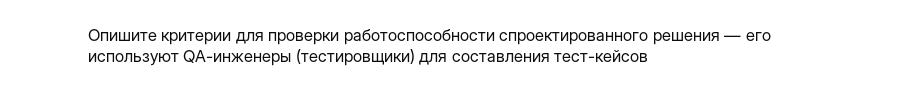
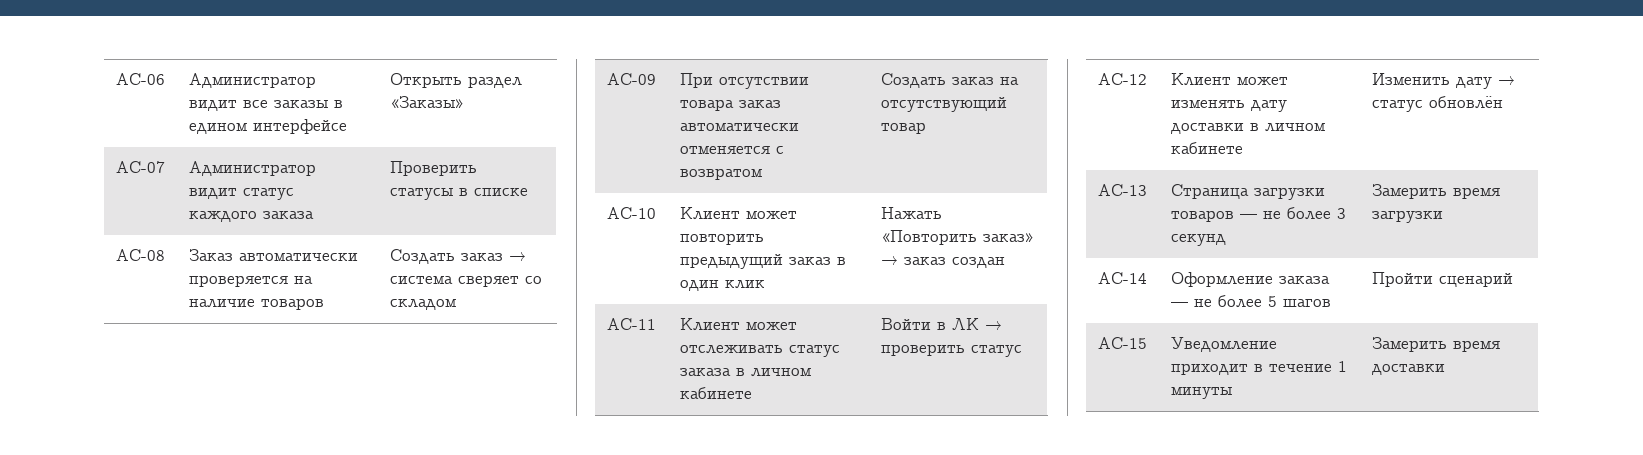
[88,29,771,45] [88,49,649,66] Опишите критерии для проверки работоспособности спроектированного решения — его используют QA-инженеры (тестировщики) для составления тест-кейсов -> [115,73,165,85] [188,73,316,88] [188,100,343,111] [188,119,347,134] [389,73,522,88] [389,96,464,108] [115,161,165,173] [188,161,316,176] [188,188,294,200] [188,211,314,222] [389,161,477,176] [389,188,528,200] [115,249,165,261] [188,249,358,261] [188,275,313,287] [188,298,324,310] [389,249,526,264] [389,275,542,287] [389,299,456,310] [606,73,656,85] [679,73,809,89] [679,99,781,111] [679,123,799,131] [679,146,784,154] [679,168,762,180] [880,73,1019,88] [880,97,1007,112] [880,122,926,134] [606,207,656,219] [679,207,797,220] [679,233,764,245] [679,254,846,269] [679,280,765,291] [880,207,942,219] [880,230,1034,245] [880,256,1005,268] [606,318,656,330] [679,318,797,331] [679,345,840,357] [679,368,811,377] [679,387,752,399] [880,318,1002,330] [880,344,1022,357] [1097,73,1147,85] [1170,73,1288,86] [1170,100,1287,112] [1170,123,1325,134] [1170,142,1243,154] [1371,73,1515,89] [1371,96,1503,112] [1097,184,1147,196] [1170,184,1325,200] [1170,207,1346,222] [1170,234,1226,246] [1371,184,1500,199] [1371,210,1443,223] [1097,272,1147,284] [1170,272,1330,287] [1170,295,1331,308] [1371,272,1513,287] [1097,337,1147,349] [1170,337,1277,352] [1170,361,1347,375] [1170,387,1232,399] [1371,337,1500,352] [1371,364,1445,375] AC-06 | Администратор видит все заказы в едином интерфейсе | Открыть раздел «Заказы» // AC-07 | Администратор видит статус каждого заказа | Проверить статусы в списке // AC-08 | Заказ автоматически проверяется на наличие товаров | Создать заказ → система сверяет со складом // AC-09 | При отсутствии товара заказ автоматически отменяется с возвратом | Создать заказ на отсутствующий товар // AC-10 | Клиент может повторить предыдущий заказ в один клик | Нажать «Повторить заказ» → заказ создан // AC-11 | Клиент может отслеживать статус заказа в личном кабинете | Войти в ЛК → проверить статус // AC-12 | Клиент может изменять дату доставки в личном кабинете | Изменить дату → статус обновлён // AC-13 | Страница загрузки товаров — не более 3 секунд | Замерить время загрузки // AC-14 | Оформление заказа — не более 5 шагов | Пройти сценарий // AC-15 | Уведомление приходит в течение 1 минуты | Замерить время доставки

